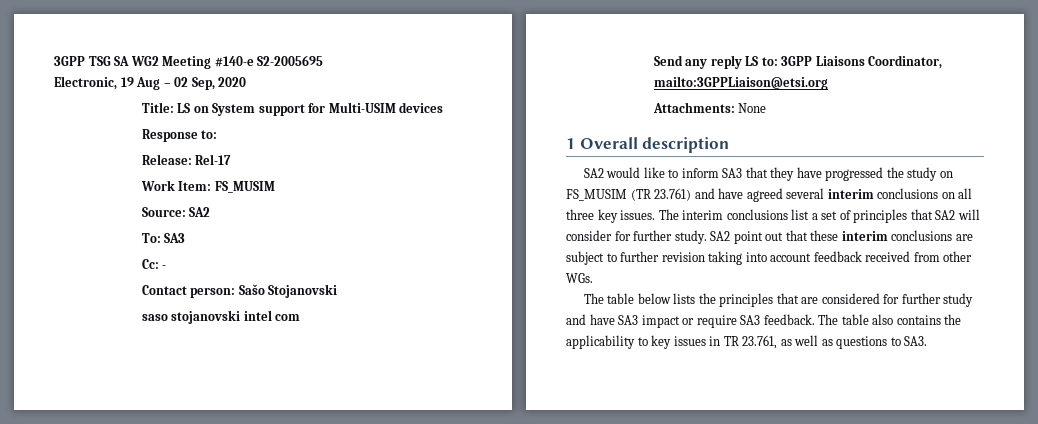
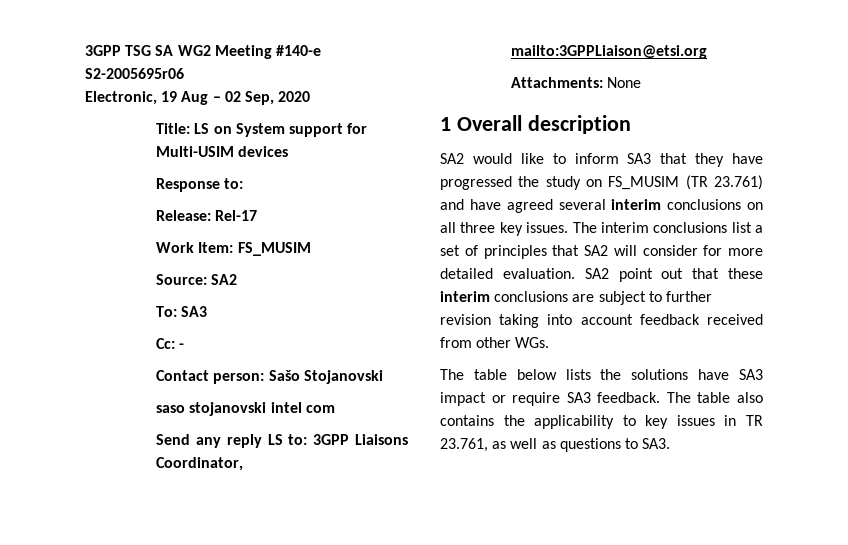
[257,55,324,66] S2-2005695 -> [85,68,184,79] S2-2005695r06
[633,230,707,244] further study. -> [728,248,763,256] [440,268,575,279] more detailed evaluation.
[719,293,974,307] [566,314,586,325] principles that are considered for further study and -> [631,369,689,380] solutions

